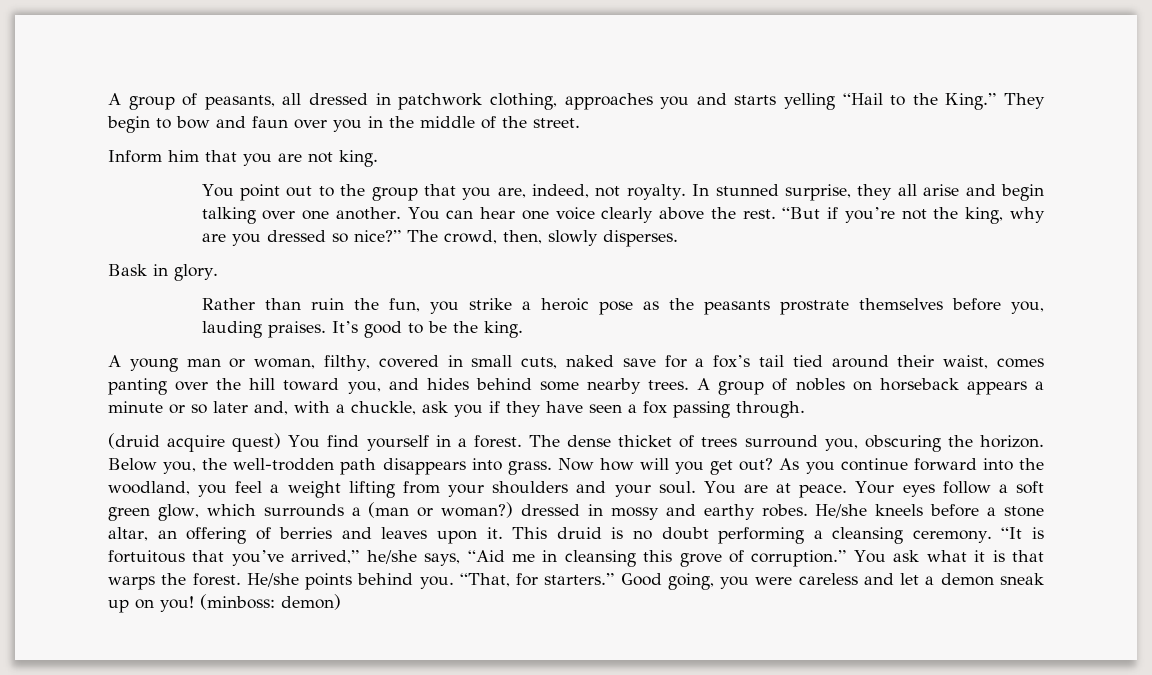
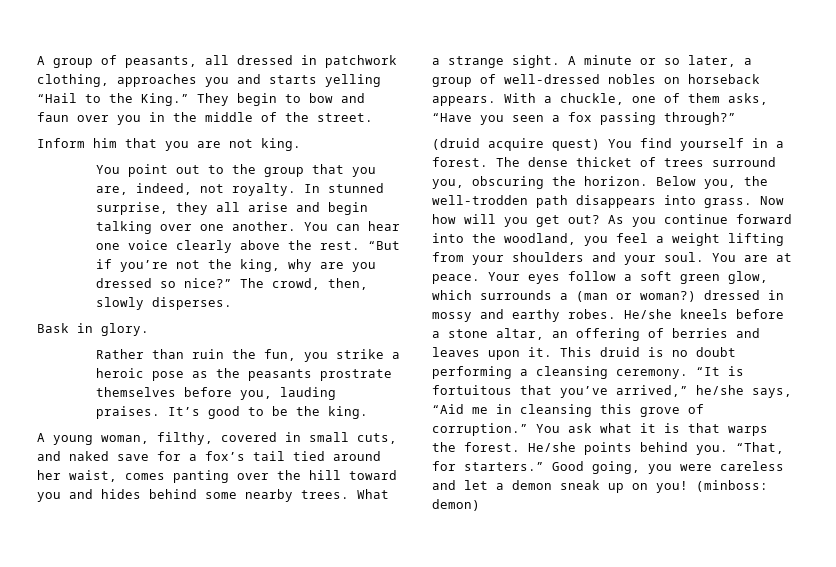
[186,358,246,368] man or -> (93, 440) none
(558, 363) none -> [37,451,61,461] and
[897,355,935,367] their -> [37,470,61,480] her
[347,381,381,394] you, -> [37,492,61,502] you
[697,378,788,395] A group of -> [357,489,389,499] [432,55,752,68] [432,74,600,87] What a strange sight. A minute or so later, a group of well-dressed
[966,381,1044,395] [108,401,583,417] appears a minute or so later and, with a chuckle, ask you if they have -> [432,93,768,106] [432,113,504,125] appears. With a chuckle, one of them asks, “Have you
[736,401,805,418] through. -> [664,112,736,125] through?”

